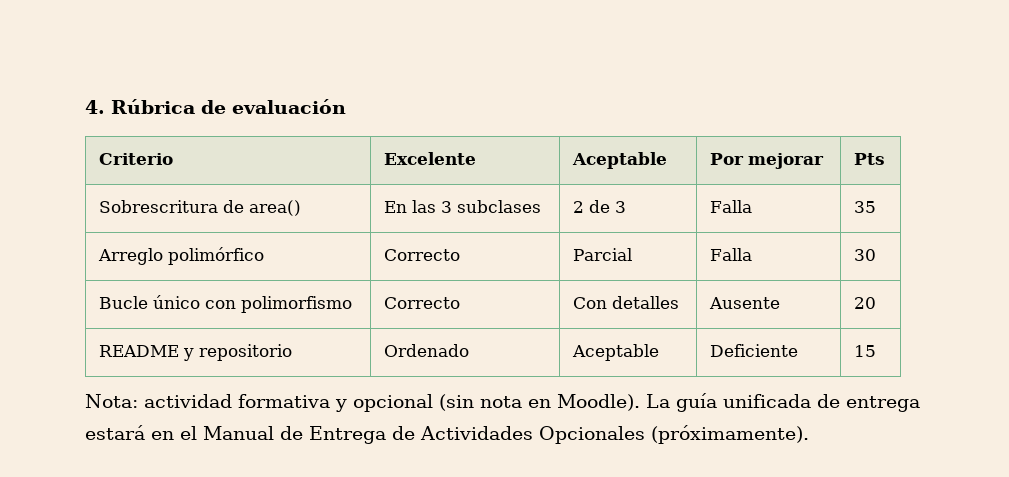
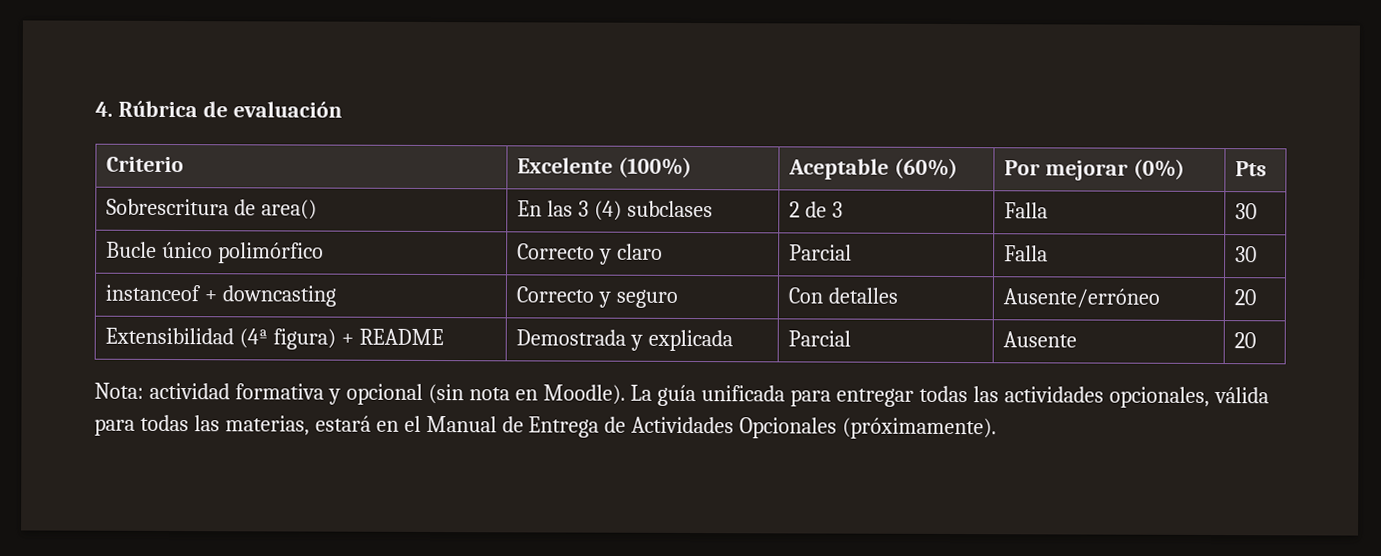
[572,152,668,169] | Aceptable -> [617,156,692,179] [787,157,958,180] (100%) | Aceptable (60%)
(825, 161) none -> [1132,158,1185,180] (0%)
(453, 207) none -> [593,200,622,221] (4)
[854,201,877,213] [98,248,164,265] 35 // Arreglo -> [1234,203,1257,220] [105,241,213,259] 30 // Bucle único
(461, 255) none -> [598,243,663,265] y claro
[99,295,353,313] [384,297,461,309] Bucle único con polimorfismo | Correcto -> [104,284,336,307] [515,286,678,308] instanceof + downcasting | Correcto y seguro
[709,297,781,309] [854,297,877,309] [99,344,293,361] [384,344,470,357] [572,344,660,361] [710,344,799,357] [854,345,877,357] Ausente | 20 // README y repositorio | Ordenado | Aceptable | Deficiente | 15 -> [1002,288,1160,308] [1233,289,1256,306] [104,327,444,350] [515,329,733,352] [787,330,851,347] [1002,331,1077,348] [1233,332,1256,349] Ausente/erróneo | 20 // Extensibilidad (4ª figura) + README | Demostrada y explicada | Parcial | Ausente | 20
[817,394,920,412] de entrega -> [790,385,1269,408] [94,414,310,436] para entregar todas las actividades opcionales, válida para todas las materias,

